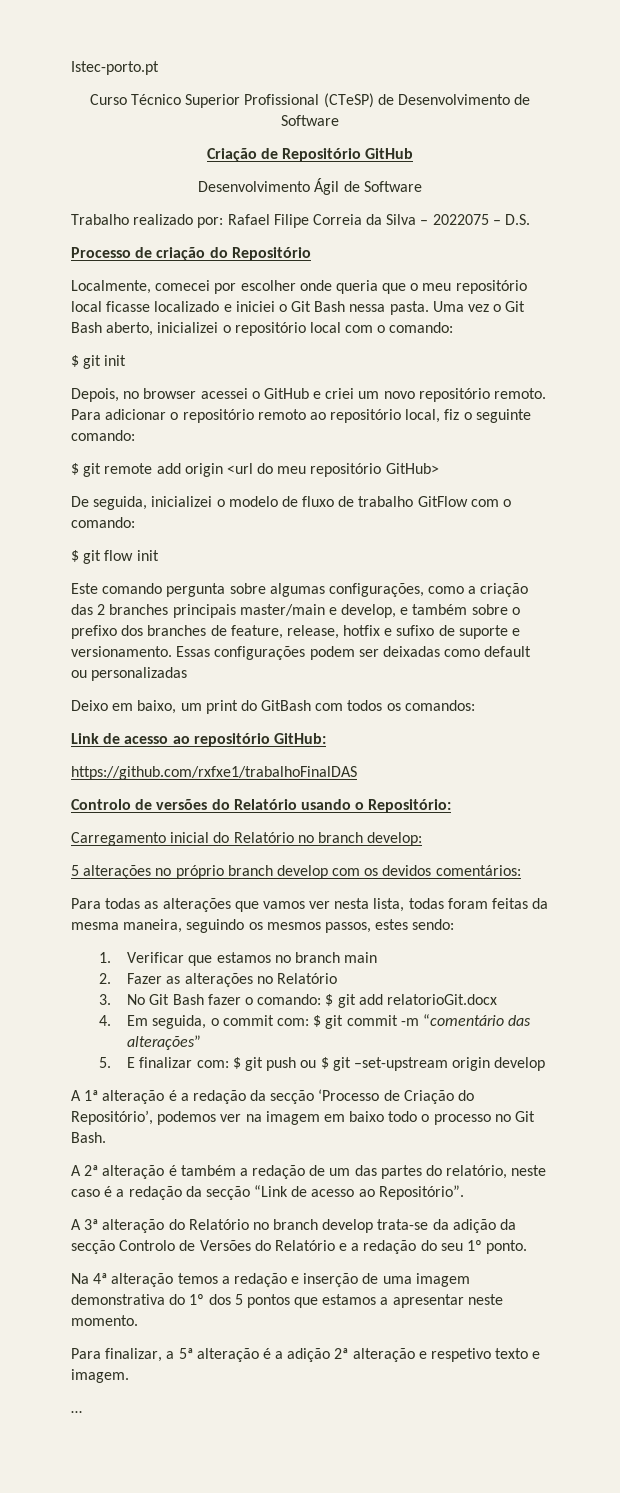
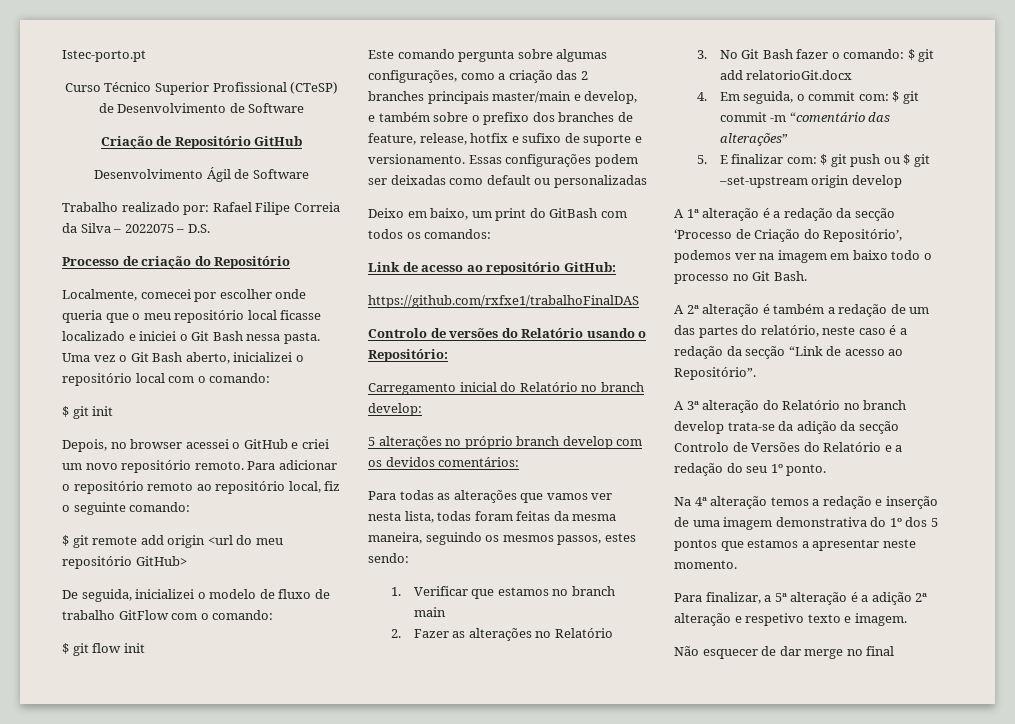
[71,1411,82,1413] … -> [674,646,895,659] Não esquecer de dar merge no final

